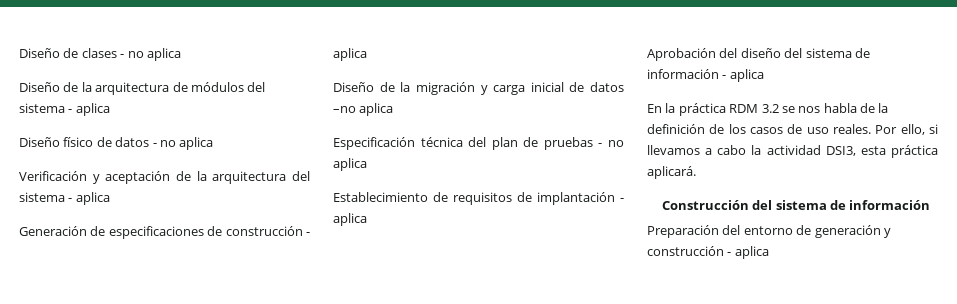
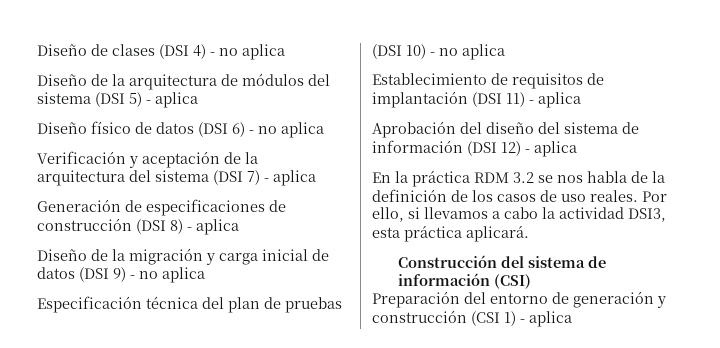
(117, 53) none -> [159,44,206,59] (DSI 4)
(65, 108) none -> [95,92,142,107] (DSI 5)
(150, 142) none -> [198,122,245,137] (DSI 6)
(65, 197) none -> [213,170,260,185] (DSI 7)
(303, 231) none -> [136,219,183,234] (DSI 8)
[333,106,356,113] –no -> [79,267,158,282] (DSI 9) - no
(593, 143) none -> [372,44,426,59] (DSI 10)
(615, 198) none -> [472,92,525,107] (DSI 11)
(719, 74) none -> [467,141,521,156] (DSI 12)
(931, 205) none -> [494,274,532,289] (CSI)
(724, 251) none -> [471,311,516,326] (CSI 1)

